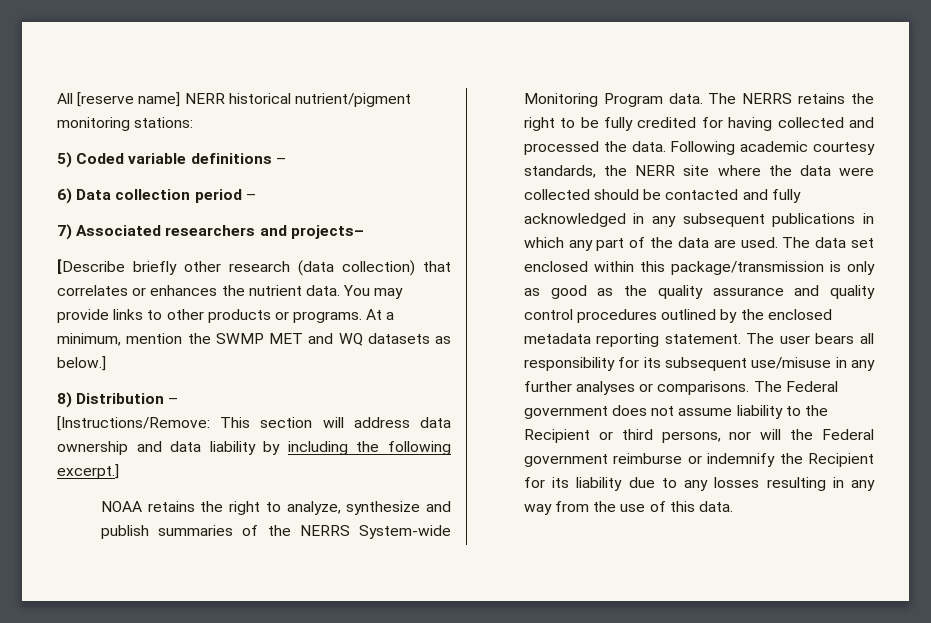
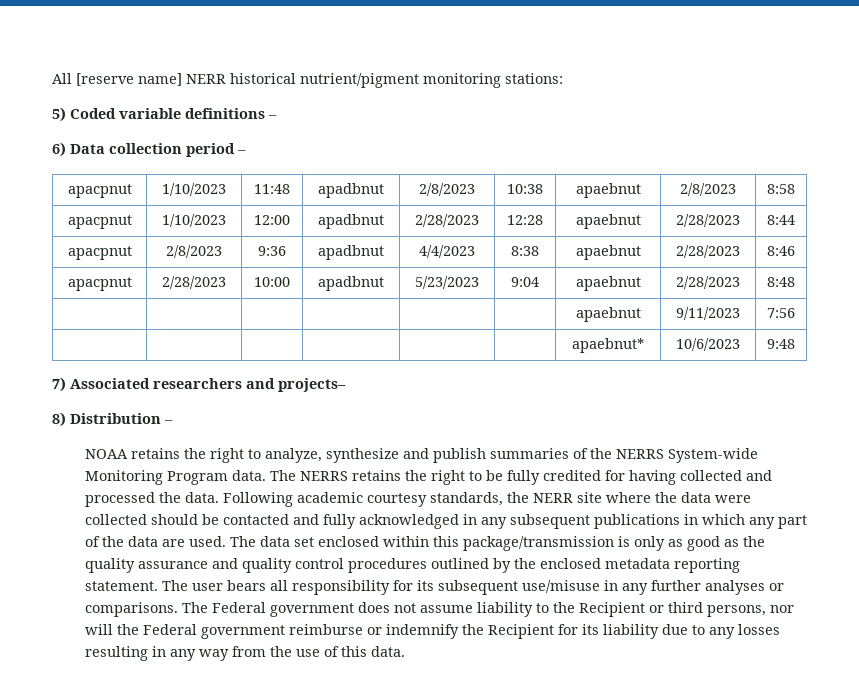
(256, 197) none -> [67,184,132,198] [162,183,226,196] [254,184,290,194] [318,183,384,198] [419,183,475,196] [507,184,543,194] [575,183,641,198] [680,183,736,196] [767,184,795,194] [67,215,132,229] [162,214,226,227] [254,215,290,225] [318,214,384,229] [415,214,479,227] [507,215,543,225] [575,214,641,229] [676,214,740,227] [767,215,795,225] [67,246,132,260] [166,245,222,258] [258,246,286,256] [318,245,384,260] [419,245,475,258] [511,246,539,256] [575,245,641,260] [676,245,740,258] [767,246,795,256] [67,277,132,291] [162,276,226,289] [254,277,290,287] [318,276,384,291] [415,276,479,289] [511,277,539,287] [575,276,641,291] [676,276,740,289] [767,277,795,287] [575,307,641,322] [676,307,740,320] [767,308,795,318] [572,338,644,353] [676,338,740,351] [767,339,795,349] // apacpnut | 1/10/2023 | 11:48 | apadbnut | 2/8/2023 | 10:38 | apaebnut | 2/8/2023 | 8:58 // apacpnut | 1/10/2023 | 12:00 | apadbnut | 2/28/2023 | 12:28 | apaebnut | 2/28/2023 | 8:44 // apacpnut | 2/8/2023 | 9:36 | apadbnut | 4/4/2023 | 8:38 | apaebnut | 2/28/2023 | 8:46 // apacpnut | 2/28/2023 | 10:00 | apadbnut | 5/23/2023 | 9:04 | apaebnut | 2/28/2023 | 8:48 // | | | | | | apaebnut | 9/11/2023 | 7:56 // | | | | | | apaebnut* | 10/6/2023 | 9:48
[57,259,451,276] [57,285,404,299] [57,309,395,323] [57,333,451,346] [57,356,106,371] [57,392,179,408] [57,416,451,431] [57,441,451,455] [57,464,119,479] [Describe briefly other research (data collection) that correlates or enhances the nutrient data. You may provide links to other products or programs. At a minimum, mention the SWMP MET and WQ datasets as below.] // 8) Distribution – // [Instructions/Remove: This section will address data ownership and data liability by including the following excerpt.] -> [52,412,173,427] 8) Distribution –

